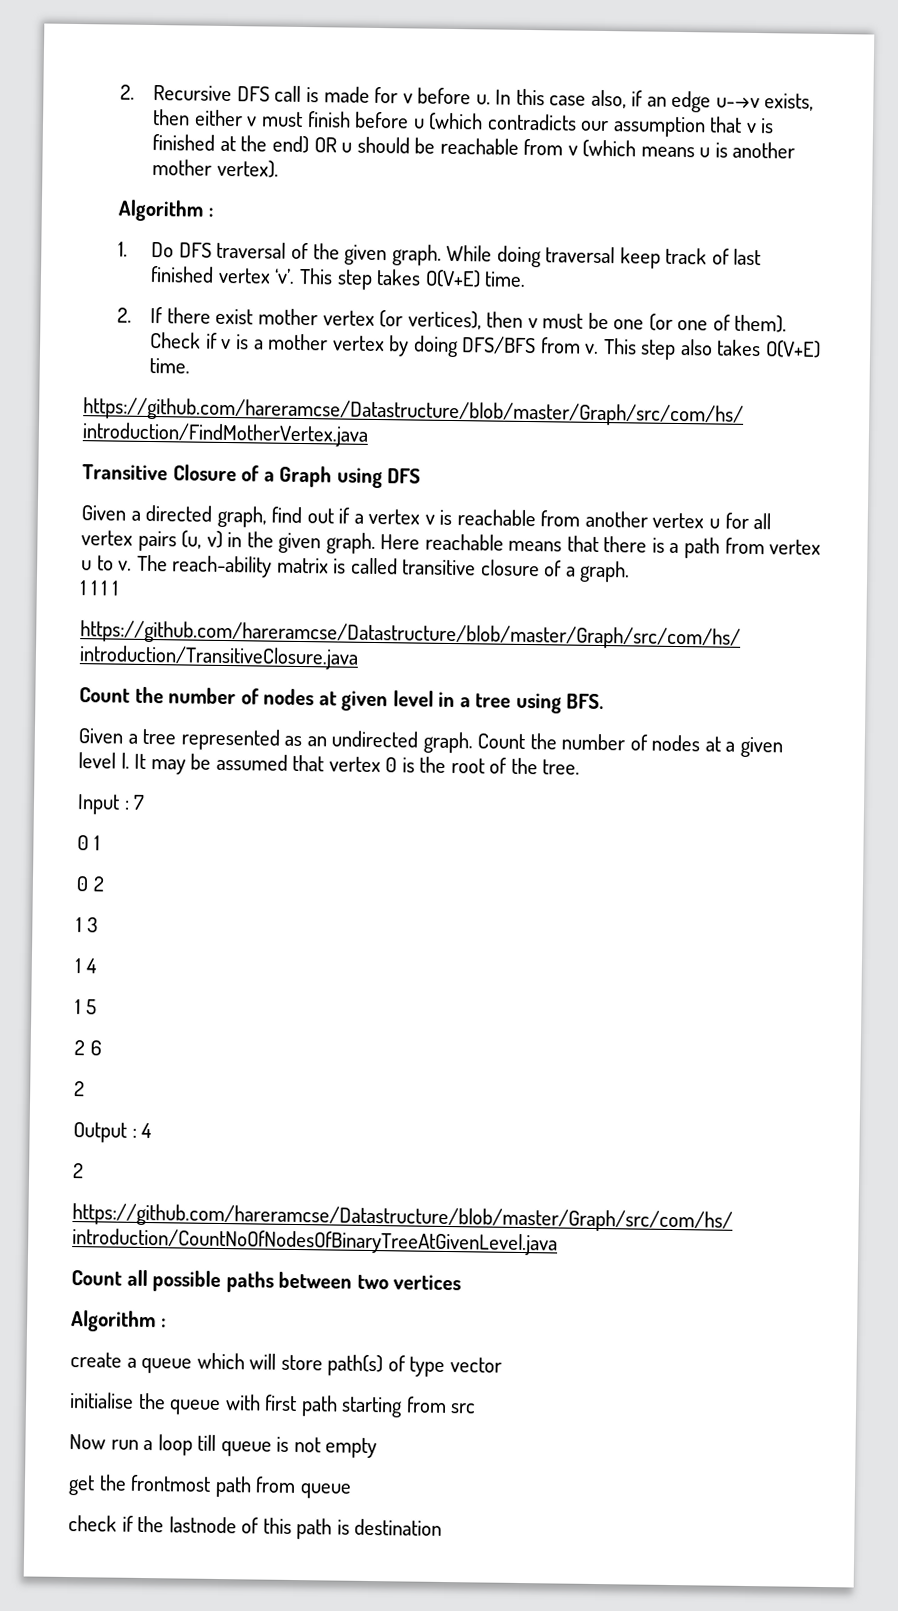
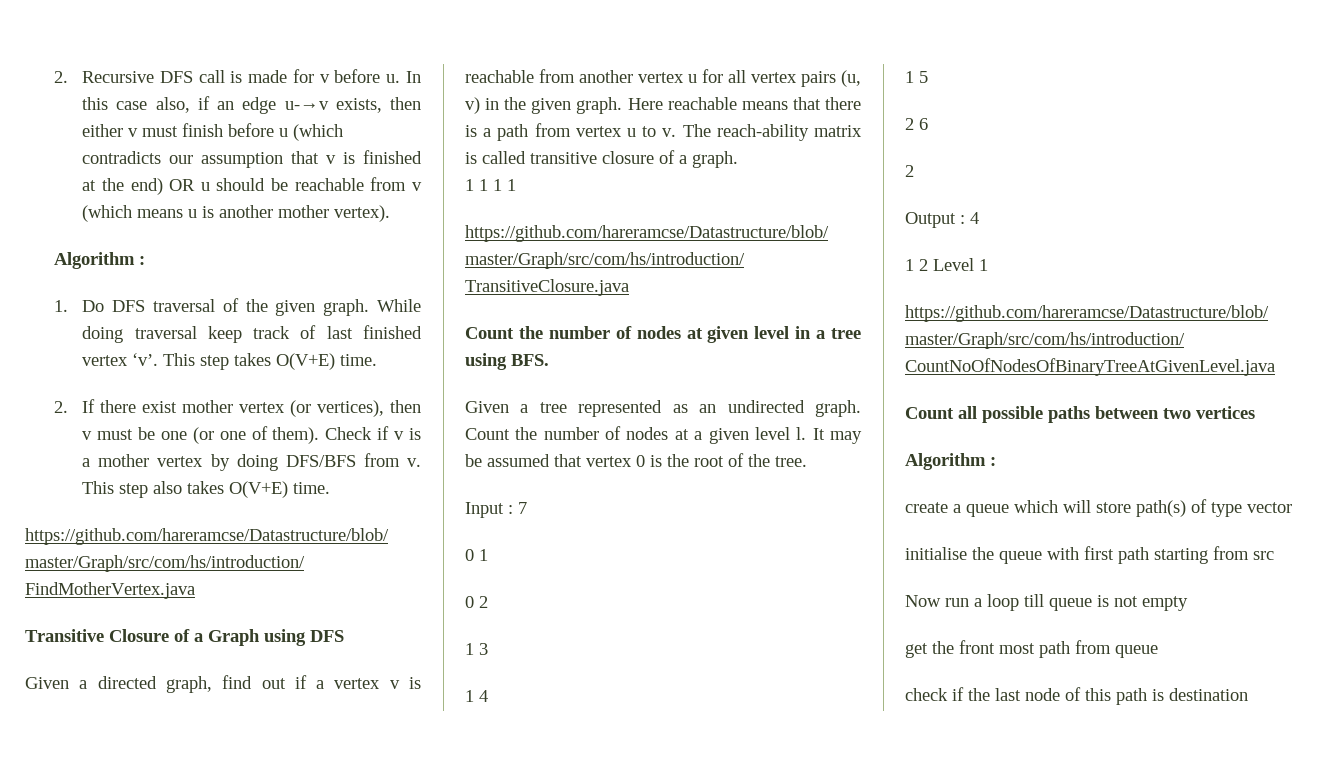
[73,1163,84,1179] 2 -> [905,258,988,271] 1 2 Level 1
[130,1474,212,1492] frontmost -> [959,640,1035,654] front most
[168,1516,237,1534] lastnode -> [995,688,1060,701] last node

